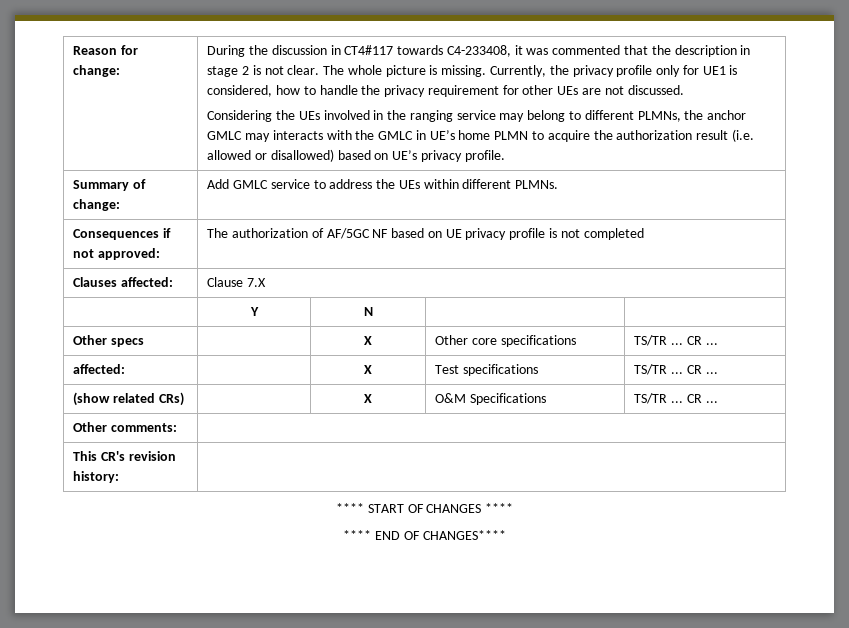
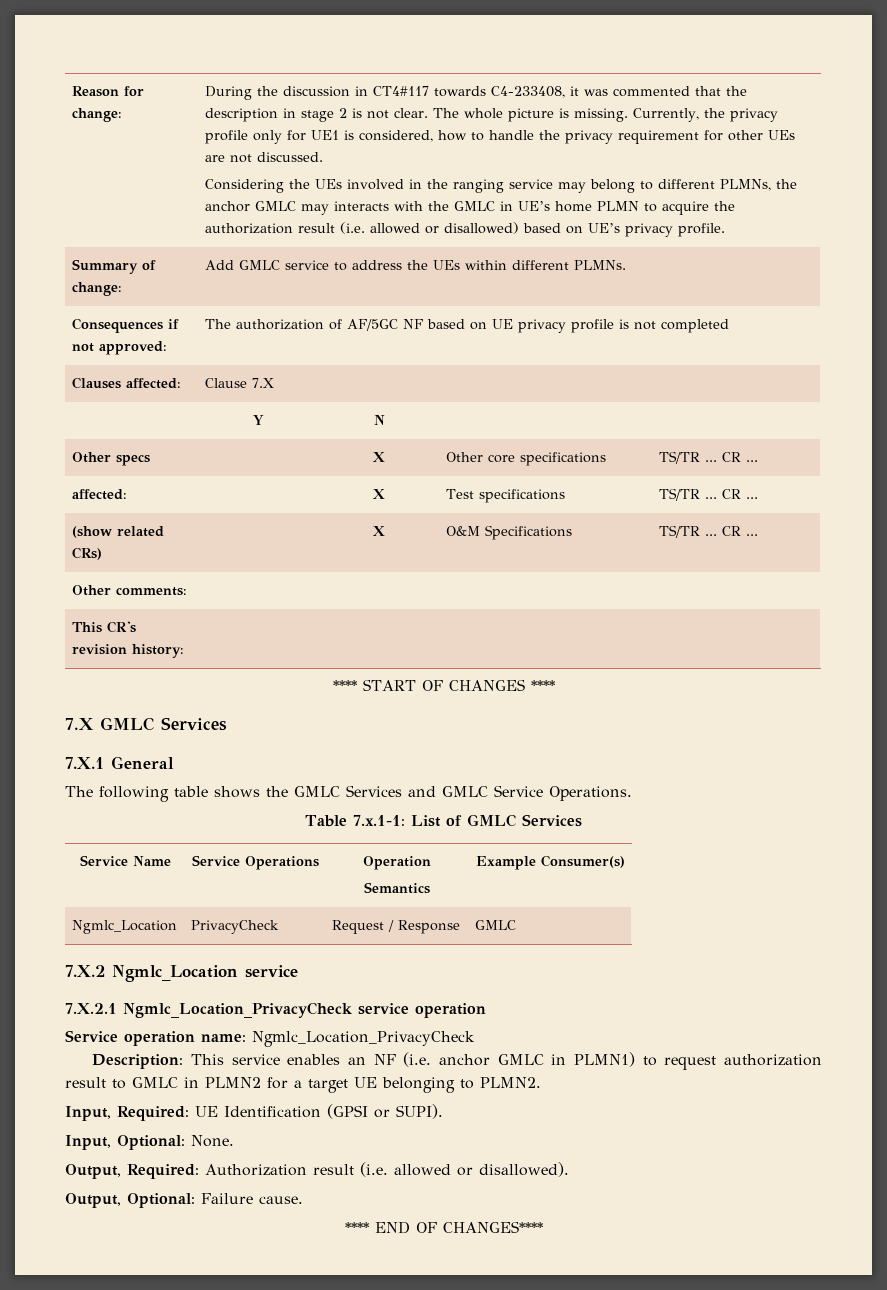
(514, 508) none -> [65,717,227,731] [65,756,174,769] [65,785,632,802] [305,814,582,827] [79,855,171,866] [191,855,319,870] [363,856,431,870] [364,882,430,894] [475,855,625,870] [71,920,177,934] [190,920,279,934] [331,920,460,934] [474,920,516,930] [65,965,298,982] [65,1002,486,1018] [65,1030,475,1047] [92,1052,822,1070] [65,1077,541,1093] [65,1104,443,1121] [65,1135,234,1150] [65,1162,569,1179] [65,1193,303,1208] // 7.X GMLC Services // 7.X.1 General // The following table shows the GMLC Services and GMLC Service Operations. // Table 7.x.1-1: List of GMLC Services // Service Name | Service Operations | Operation // Semantics | Example Consumer(s) // Ngmlc_Location | PrivacyCheck | Request / Response | GMLC // 7.X.2 Ngmlc_Location service // 7.X.2.1 Ngmlc_Location_PrivacyCheck service operation // Service operation name: Ngmlc_Location_PrivacyCheck // Description: This service enables an NF (i.e. anchor GMLC in PLMN1) to request authorization result to GMLC in PLMN2 for a target UE belonging to PLMN2. // Input, Required: UE Identification (GPSI or SUPI). // Input, Optional: None. // Output, Required: Authorization result (i.e. allowed or disallowed). // Output, Optional: Failure cause.

